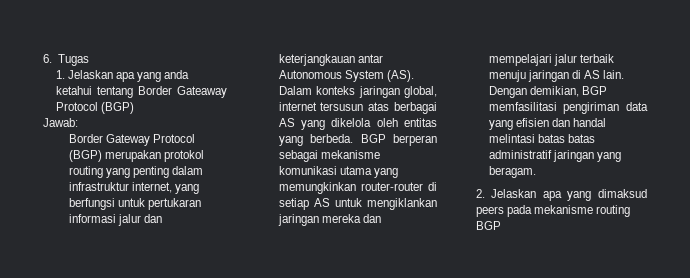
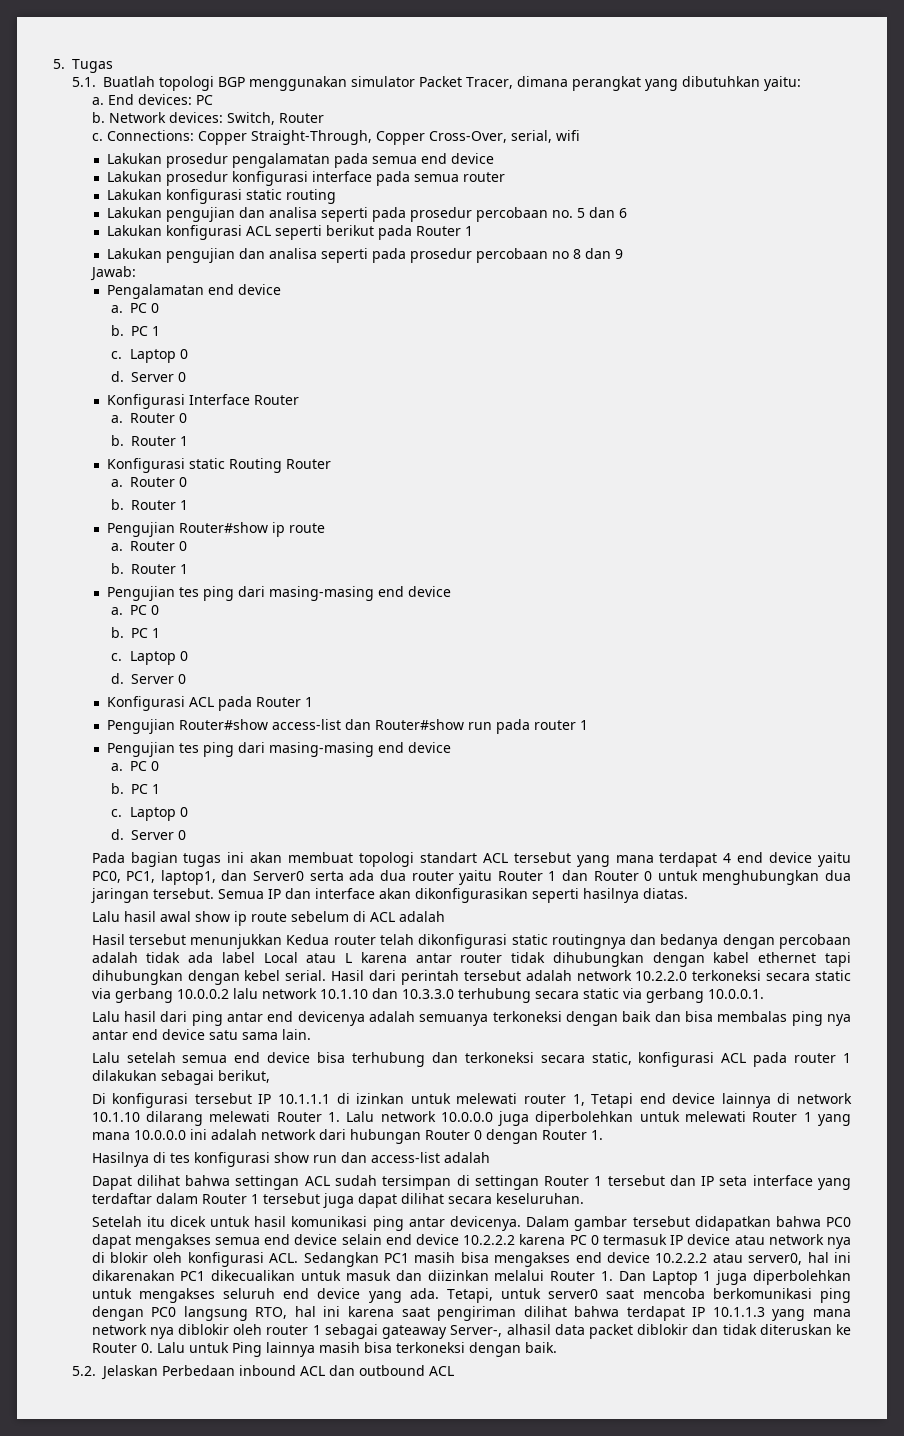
[43,54,52,63] 6. -> [53,59,65,69] 5.
[55,70,190,82] [55,86,227,98] [55,102,134,114] [43,118,78,127] [68,134,195,146] [68,150,204,162] [68,166,203,178] [68,182,199,194] [68,198,201,210] [68,214,162,226] [278,54,383,66] [278,70,414,82] [278,86,437,98] [278,102,437,114] [278,118,437,130] [278,134,437,146] [278,150,380,162] [278,166,398,178] [278,182,437,194] [278,198,437,210] [277,214,381,226] [488,54,614,66] [488,70,625,82] [488,86,607,98] [488,102,648,114] [488,118,606,130] [488,134,595,143] [488,150,621,162] [488,166,536,178] [475,189,647,201] [475,205,631,217] [475,221,501,230] 1. Jelaskan apa yang anda ketahui tentang Border Gateaway Protocol (BGP) // Jawab: // Border Gateway Protocol (BGP) merupakan protokol routing yang penting dalam infrastruktur internet, yang berfungsi untuk pertukaran informasi jalur dan keterjangkauan antar Autonomous System (AS). Dalam konteks jaringan global, internet tersusun atas berbagai AS yang dikelola oleh entitas yang berbeda. BGP berperan sebagai mekanisme komunikasi utama yang memungkinkan router-router di setiap AS untuk mengiklankan jaringan mereka dan mempelajari jalur terbaik menuju jaringan di AS lain. Dengan demikian, BGP memfasilitasi pengiriman data yang efisien dan handal melintasi batas batas administratif jaringan yang beragam. // 2. Jelaskan apa yang dimaksud peers pada mekanisme routing BGP -> [72,76,802,91] [91,94,213,105] [91,112,324,125] [91,130,580,145] [107,153,495,168] [107,171,506,186] [107,189,337,204] [107,207,628,222] [107,225,474,240] [107,248,624,263] [89,266,136,281] [107,284,282,299] [110,303,160,313] [110,325,160,336] [110,349,189,363] [110,371,186,382] [107,394,300,409] [110,413,188,423] [110,435,188,446] [107,458,332,473] [110,477,188,487] [110,499,188,510] [107,522,326,537] [110,541,188,551] [110,563,188,574] [107,586,452,601] [110,605,160,615] [110,627,160,638] [110,651,189,665] [110,673,186,684] [107,696,314,711] [107,719,589,734] [107,742,452,757] [110,761,160,771] [110,783,160,794] [110,807,189,821] [110,829,186,840] [91,852,851,867] [91,870,851,885] [90,888,688,903] [91,911,445,926] [91,934,851,949] [91,952,852,967] [91,970,852,985] [91,988,764,1003] [91,1011,851,1026] [91,1029,311,1040] [91,1052,851,1067] [91,1070,270,1085] [91,1093,852,1108] [91,1111,851,1126] [91,1129,603,1144] [91,1152,490,1167] [91,1175,851,1190] [91,1193,584,1208] [91,1216,852,1231] [91,1234,852,1249] [91,1252,851,1267] [91,1270,851,1285] [91,1288,851,1303] [91,1306,851,1321] [91,1324,851,1339] [91,1342,557,1357] [72,1365,455,1380] 5.1. Buatlah topologi BGP menggunakan simulator Packet Tracer, dimana perangkat yang dibutuhkan yaitu: // a. End devices: PC // b. Network devices: Switch, Router // c. Connections: Copper Straight-Through, Copper Cross-Over, serial, wifi // Lakukan prosedur pengalamatan pada semua end device // Lakukan prosedur konfigurasi interface pada semua router // Lakukan konfigurasi static routing // Lakukan pengujian dan analisa seperti pada prosedur percobaan no. 5 dan 6 // Lakukan konfigurasi ACL seperti berikut pada Router 1 // Lakukan pengujian dan analisa seperti pada prosedur percobaan no 8 dan 9 // Jawab: // Pengalamatan end device // a. PC 0 // b. PC 1 // c. Laptop 0 // d. Server 0 // Konfigurasi Interface Router // a. Router 0 // b. Router 1 // Konfigurasi static Routing Router // a. Router 0 // b. Router 1 // Pengujian Router#show ip route // a. Router 0 // b. Router 1 // Pengujian tes ping dari masing-masing end device // a. PC 0 // b. PC 1 // c. Laptop 0 // d. Server 0 // Konfigurasi ACL pada Router 1 // Pengujian Router#show access-list dan Router#show run pada router 1 // Pengujian tes ping dari masing-masing end device // a. PC 0 // b. PC 1 // c. Laptop 0 // d. Server 0 // Pada bagian tugas ini akan membuat topologi standart ACL tersebut yang mana terdapat 4 end device yaitu PC0, PC1, laptop1, dan Server0 serta ada dua router yaitu Router 1 dan Router 0 untuk menghubungkan dua jaringan tersebut. Semua IP dan interface akan dikonfigurasikan seperti hasilnya diatas. // Lalu hasil awal show ip route sebelum di ACL adalah // Hasil tersebut menunjukkan Kedua router telah dikonfigurasi static routingnya dan bedanya dengan percobaan adalah tidak ada label Local atau L karena antar router tidak dihubungkan dengan kabel ethernet tapi dihubungkan dengan kebel serial. Hasil dari perintah tersebut adalah network 10.2.2.0 terkoneksi secara static via gerbang 10.0.0.2 lalu network 10.1.10 dan 10.3.3.0 terhubung secara static via gerbang 10.0.0.1. // Lalu hasil dari ping antar end devicenya adalah semuanya terkoneksi dengan baik dan bisa membalas ping nya antar end device satu sama lain. // Lalu setelah semua end device bisa terhubung dan terkoneksi secara static, konfigurasi ACL pada router 1 dilakukan sebagai berikut, // Di konfigurasi tersebut IP 10.1.1.1 di izinkan untuk melewati router 1, Tetapi end device lainnya di network 10.1.10 dilarang melewati Router 1. Lalu network 10.0.0.0 juga diperbolehkan untuk melewati Router 1 yang mana 10.0.0.0 ini adalah network dari hubungan Router 0 dengan Router 1. // Hasilnya di tes konfigurasi show run dan access-list adalah // Dapat dilihat bahwa settingan ACL sudah tersimpan di settingan Router 1 tersebut dan IP seta interface yang terdaftar dalam Router 1 tersebut juga dapat dilihat secara keseluruhan. // Setelah itu dicek untuk hasil komunikasi ping antar devicenya. Dalam gambar tersebut didapatkan bahwa PC0 dapat mengakses semua end device selain end device 10.2.2.2 karena PC 0 termasuk IP device atau network nya di blokir oleh konfigurasi ACL. Sedangkan PC1 masih bisa mengakses end device 10.2.2.2 atau server0, hal ini dikarenakan PC1 dikecualikan untuk masuk dan diizinkan melalui Router 1. Dan Laptop 1 juga diperbolehkan untuk mengakses seluruh end device yang ada. Tetapi, untuk server0 saat mencoba berkomunikasi ping dengan PC0 langsung RTO, hal ini karena saat pengiriman dilihat bahwa terdapat IP 10.1.1.3 yang mana network nya diblokir oleh router 1 sebagai gateaway Server-, alhasil data packet diblokir dan tidak diteruskan ke Router 0. Lalu untuk Ping lainnya masih bisa terkoneksi dengan baik. // 5.2. Jelaskan Perbedaan inbound ACL dan outbound ACL

